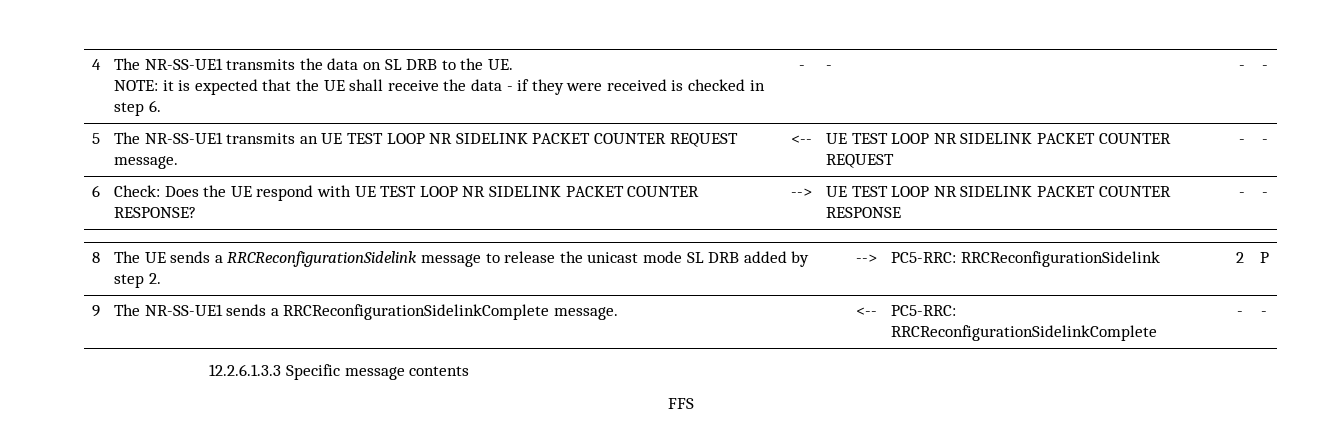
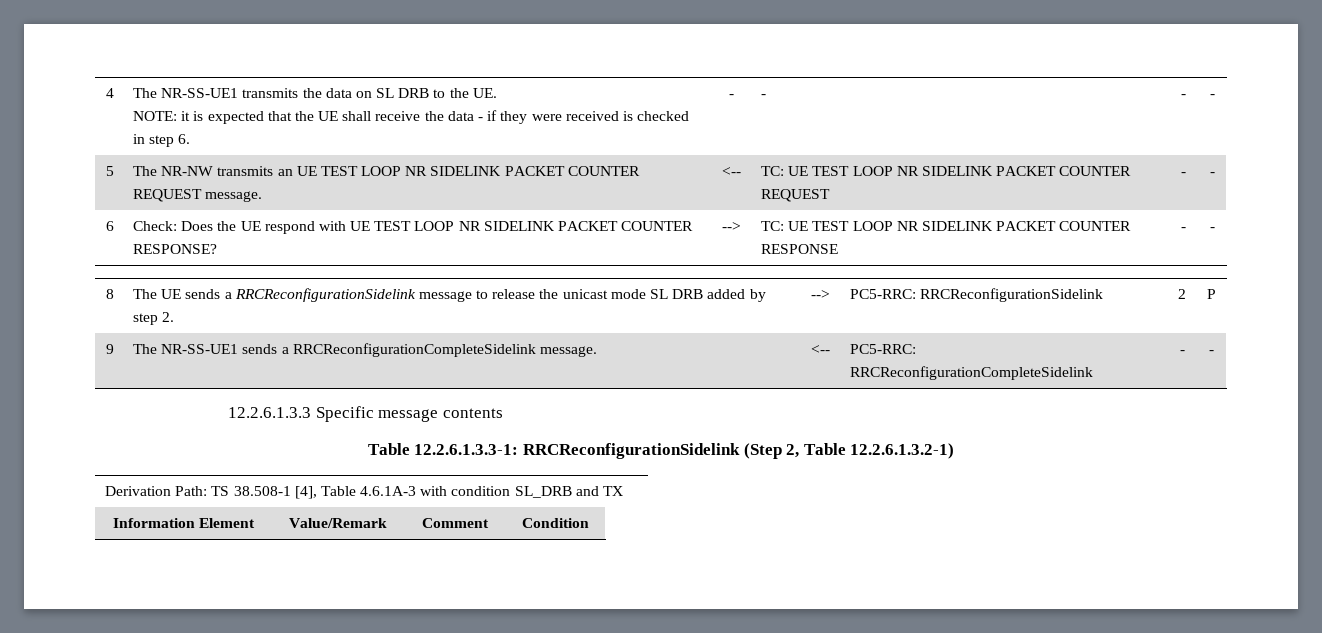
[144,132,223,144] NR-SS-UE1 -> [161,166,214,176] NR-NW
(812, 139) none -> [760,166,784,176] TC:
(812, 192) none -> [760,221,784,231] TC:
[283,304,550,320] RRCReconfigurationSidelinkComplete -> [292,343,536,357] RRCReconfigurationCompleteSidelink
[891,325,1158,341] RRCReconfigurationSidelinkComplete -> [849,366,1093,380] RRCReconfigurationCompleteSidelink
[667,398,694,409] FFS -> [367,443,955,459] [104,486,624,499] [112,518,256,528] [289,518,387,528] [421,518,489,528] [521,518,589,528] Table 12.2.6.1.3.3-1: RRCReconfigurationSidelink (Step 2, Table 12.2.6.1.3.2-1) // Derivation Path: TS 38.508-1 [4], Table 4.6.1A-3 with condition SL_DRB and TX // Information Element | Value/Remark | Comment | Condition

